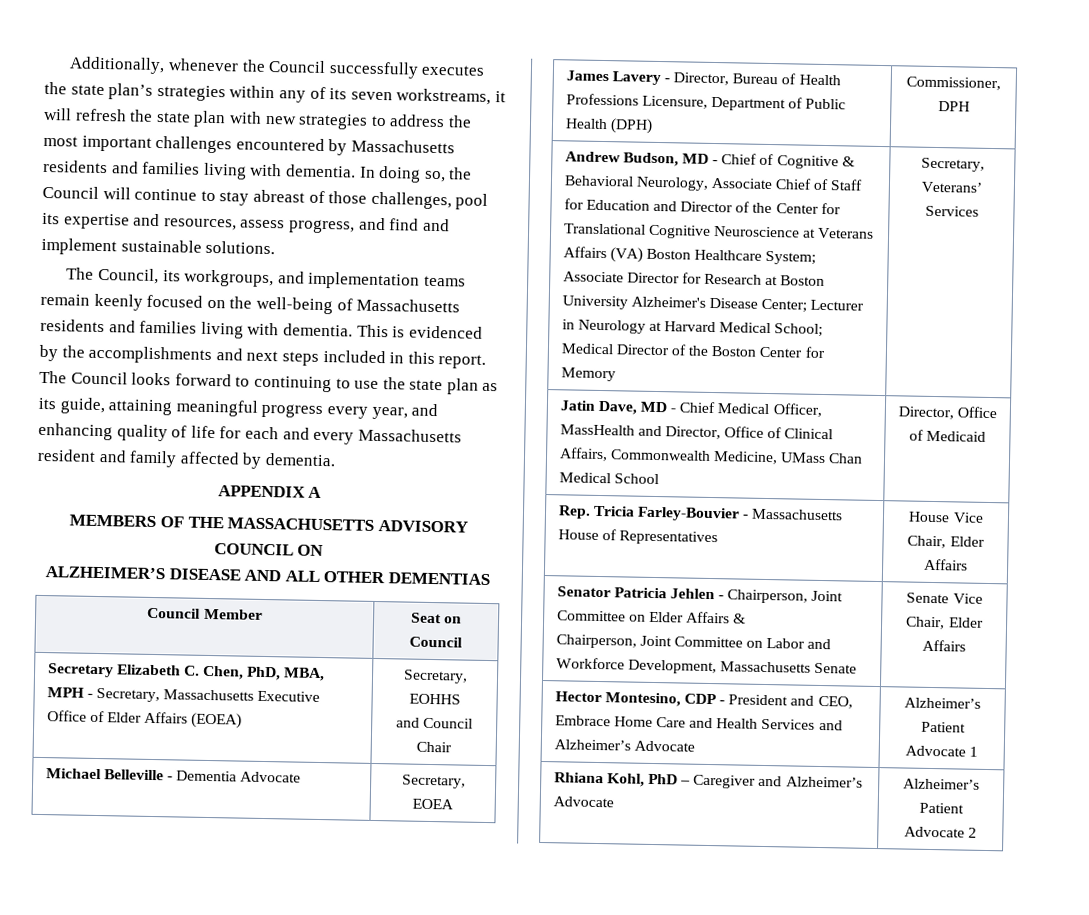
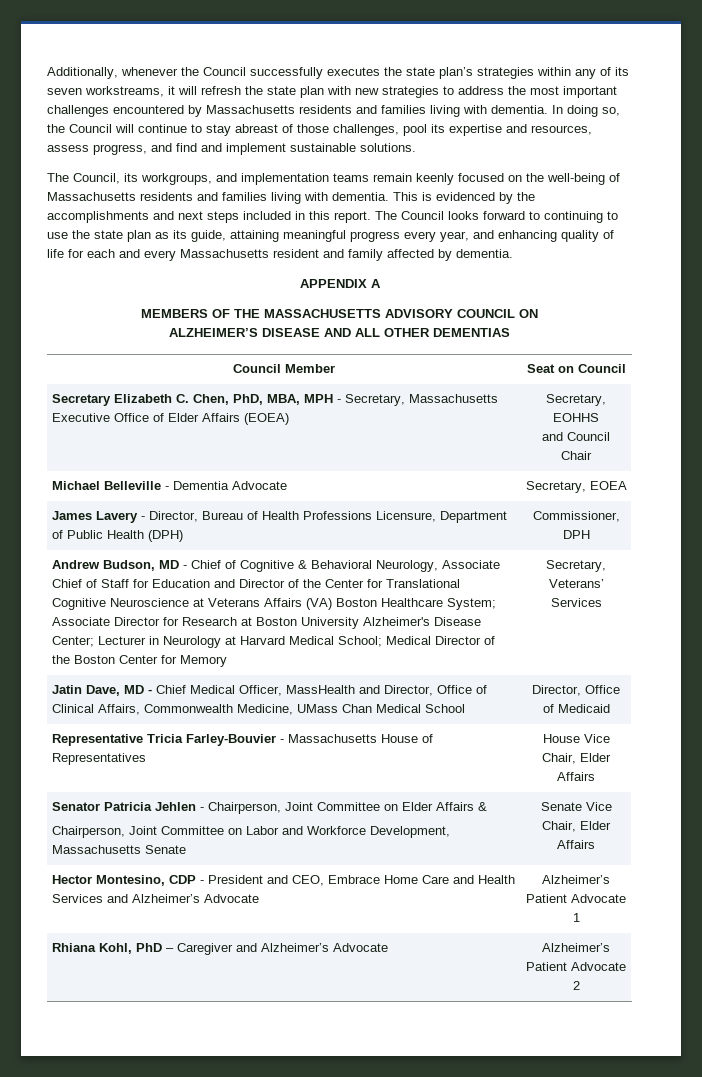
[557,505,591,519] Rep. -> [52,734,144,746] Representative

